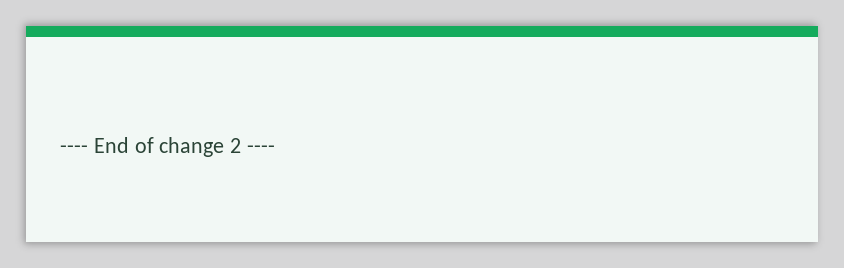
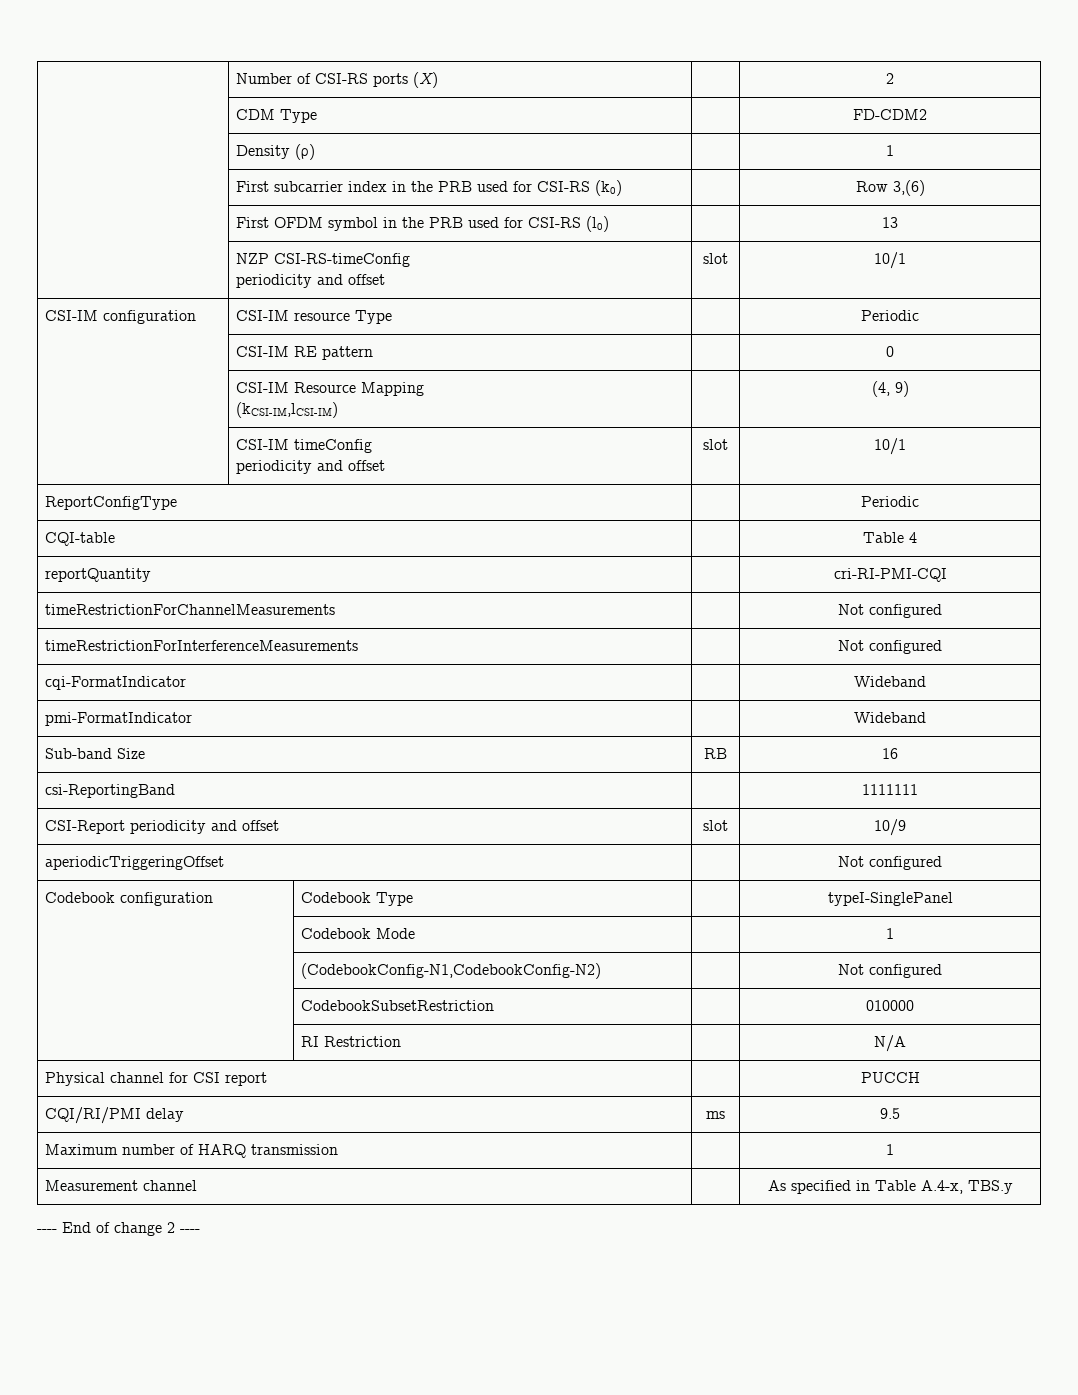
(60, 149) none -> [236,72,439,88] [886,73,894,84] [236,109,318,123] [853,109,927,120] [236,144,316,160] [886,145,894,156] [236,180,623,196] [855,180,925,196] [236,216,610,232] [882,217,898,228] [236,253,411,267] [236,274,386,288] [703,253,728,264] [874,252,906,269] [45,310,197,324] [236,310,393,324] [861,310,919,321] [236,346,374,360] [886,346,894,357] [236,382,425,396] [236,402,339,418] [871,381,909,397] [236,439,373,453] [236,460,386,474] [703,439,728,450] [874,438,906,455] [45,496,178,510] [861,496,919,507] [45,532,116,546] [863,532,917,543] [45,568,152,582] [833,568,947,582] [45,604,336,615] [838,604,942,618] [45,640,359,651] [838,640,942,654] [45,676,187,690] [854,676,926,687] [45,712,193,726] [854,712,926,723] [45,748,146,759] [704,748,727,759] [882,748,898,759] [45,784,176,798] [862,784,918,795] [45,820,280,834] [703,820,728,831] [874,819,906,836] [45,856,225,870] [838,856,942,870] [45,892,214,906] [301,892,414,906] [827,892,953,906] [301,928,416,939] [886,928,894,939] [301,963,602,979] [838,964,942,978] [301,1000,495,1011] [866,1000,914,1011] [301,1036,402,1047] [874,1035,906,1052] [45,1072,268,1086] [860,1072,920,1083] [45,1107,185,1124] [706,1111,725,1119] [880,1108,900,1119] [45,1144,339,1158] [886,1144,894,1155] [45,1180,198,1191] [767,1180,1013,1194] | Number of CSI-RS ports (X) | | 2 // | CDM Type | | FD-CDM2 // | Density (ρ) | | 1 // | First subcarrier index in the PRB used for CSI-RS (k0) | | Row 3,(6) // | First OFDM symbol in the PRB used for CSI-RS (l0) | | 13 // | NZP CSI-RS-timeConfig // periodicity and offset | slot | 10/1 // CSI-IM configuration | CSI-IM resource Type | | Periodic // | CSI-IM RE pattern | | 0 // | CSI-IM Resource Mapping // (kCSI-IM,lCSI-IM) | | (4, 9) // | CSI-IM timeConfig // periodicity and offset | slot | 10/1 // ReportConfigType | | Periodic // CQI-table | | Table 4 // reportQuantity | | cri-RI-PMI-CQI // timeRestrictionForChannelMeasurements | | Not configured // timeRestrictionForInterferenceMeasurements | | Not configured // cqi-FormatIndicator | | Wideband // pmi-FormatIndicator | | Wideband // Sub-band Size | RB | 16 // csi-ReportingBand | | 1111111 // CSI-Report periodicity and offset | slot | 10/9 // aperiodicTriggeringOffset | | Not configured // Codebook configuration | Codebook Type | | typeI-SinglePanel // | Codebook Mode | | 1 // | (CodebookConfig-N1,CodebookConfig-N2) | | Not configured // | CodebookSubsetRestriction | | 010000 // | RI Restriction | | N/A // Physical channel for CSI report | | PUCCH // CQI/RI/PMI delay | ms | 9.5 // Maximum number of HARQ transmission | | 1 // Measurement channel | | As specified in Table A.4-x, TBS.y //

